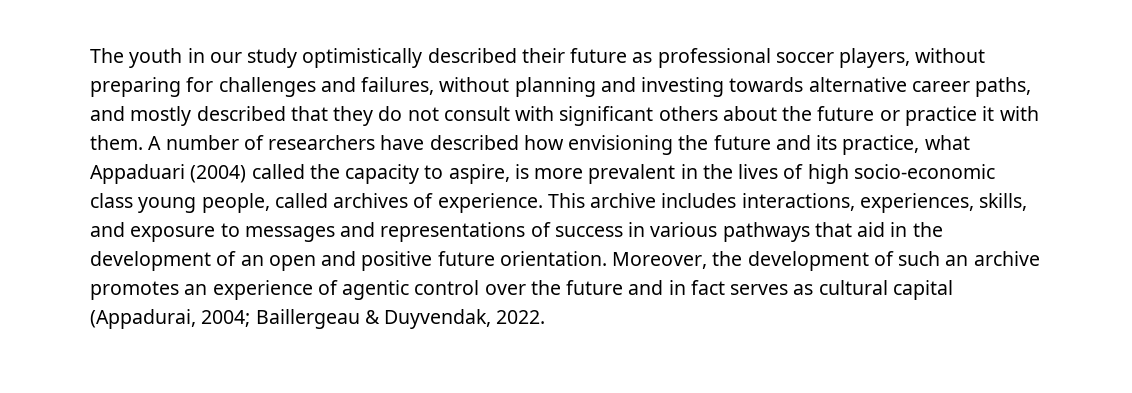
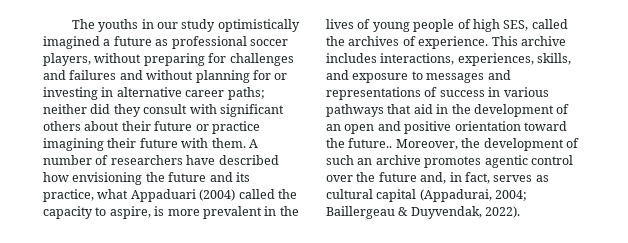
[129,48,183,68] youth -> [98,19,139,32] youths
[427,48,565,63] described their -> [43,36,111,49] imagined a
[361,77,1032,97] [90,106,439,126] failures, without planning and investing towards alternative career paths, and mostly described that they do not -> [69,70,288,83] [43,87,265,100] [43,104,141,117] failures and without planning for or investing in alternative career paths; neither did they
[782,106,813,121] the -> [121,121,151,131] their
[982,106,995,121] it -> [43,138,178,151] imagining their future
[807,164,995,184] [90,193,328,213] high socio-economic class young people, called -> [372,19,568,32] [326,36,345,46] young people of high SES, called the
[437,251,607,266] future orientation. -> [454,121,567,131] [326,138,393,148] orientation toward the future..
[184,280,338,300] an experience of -> (482, 162) none
[628,280,725,295] and in fact -> [420,172,490,184] and, in fact,
[496,310,546,324] 2022. -> [485,206,521,218] 2022).

